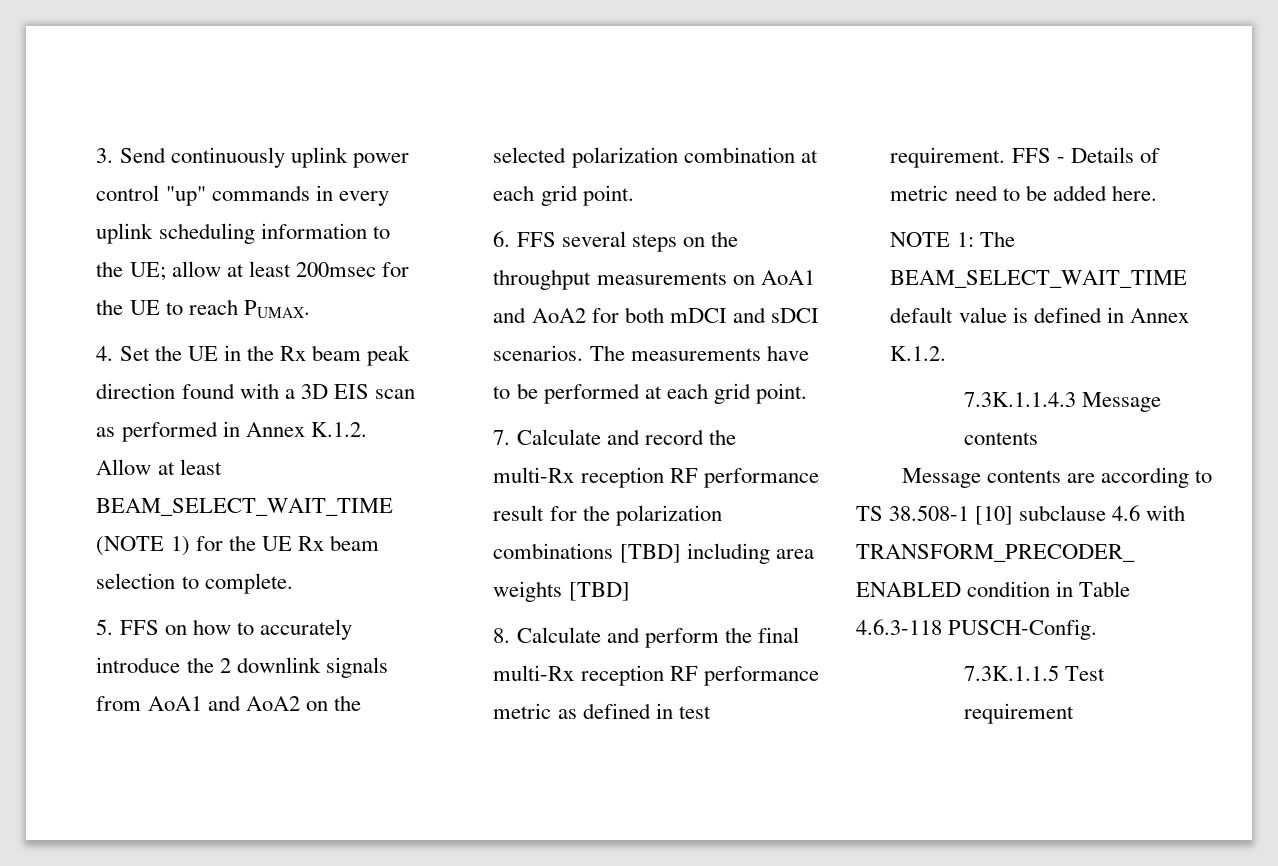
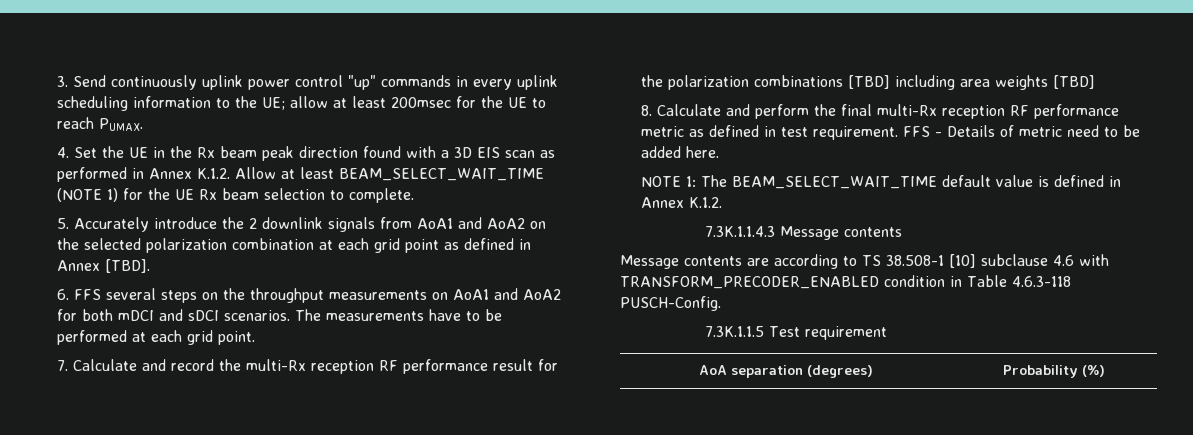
[119,619,352,640] FFS on how to accurately -> [74,217,150,232] Accurately
[582,185,634,206] point. -> [405,238,532,253] [57,259,151,273] point as defined in Annex [TBD].
(1074, 713) none -> [698,365,873,378] [1002,365,1105,378] // AoA separation (degrees) | Probability (%)

